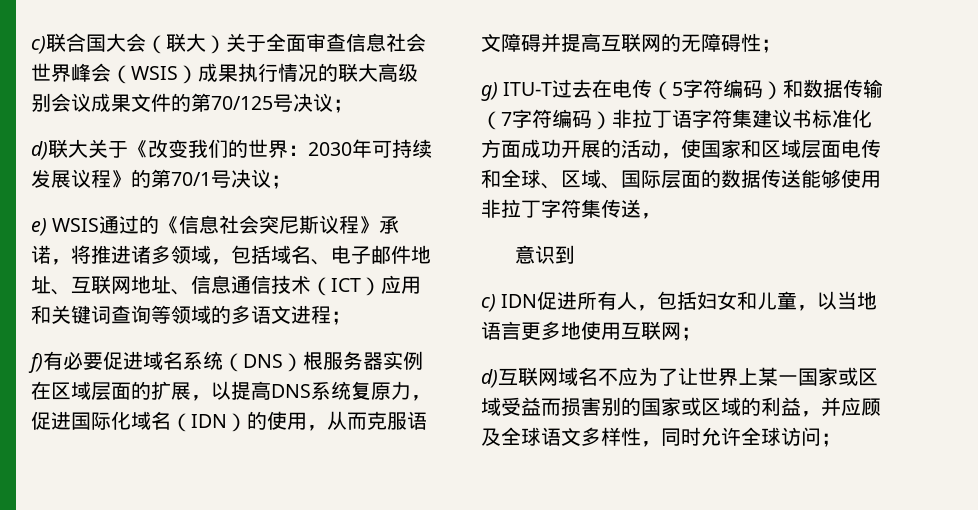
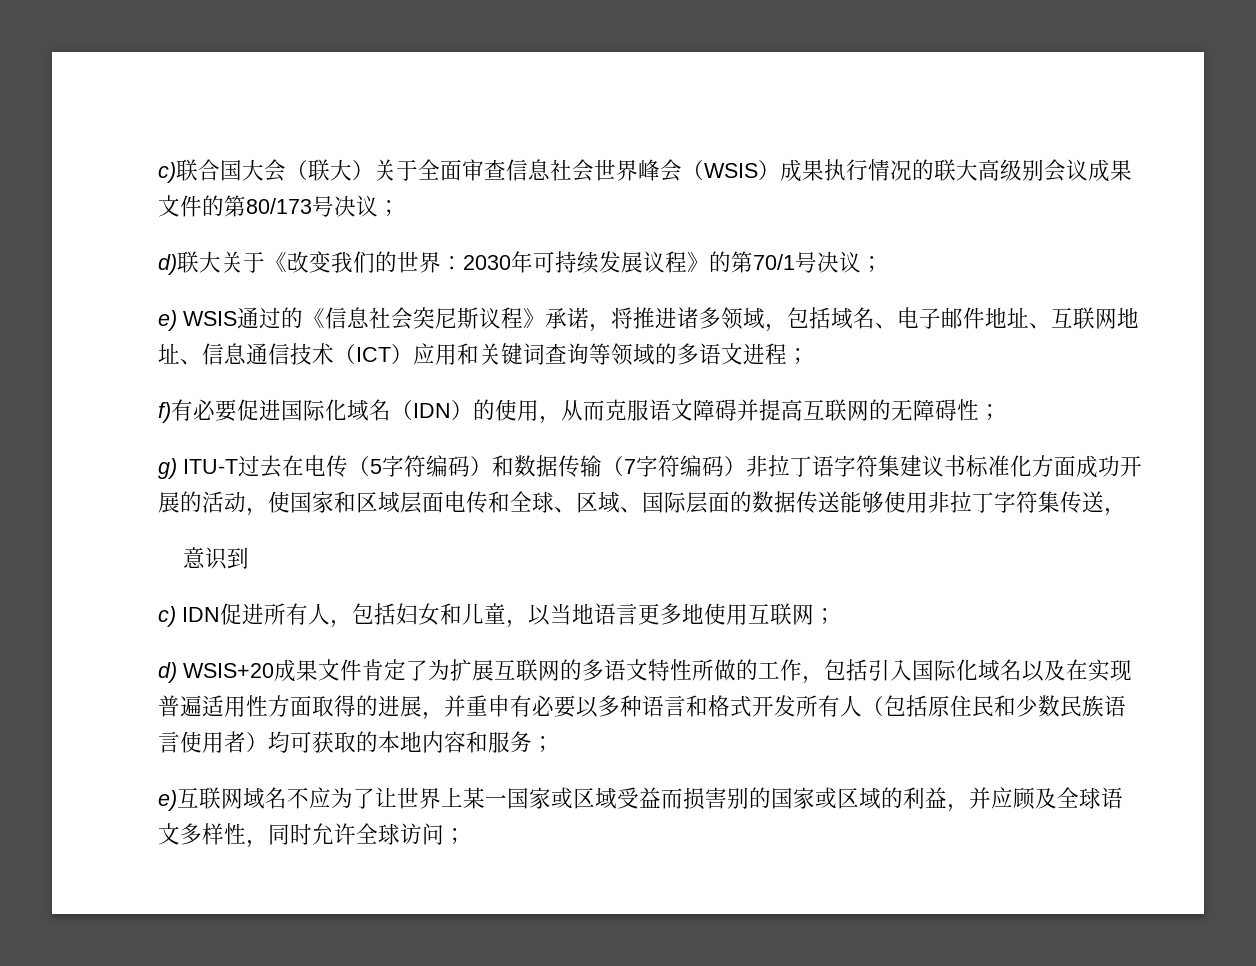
[211,96,273,110] 70/125 -> [246,198,312,214] 80/173
[143,351,423,372] [31,381,431,401] [31,411,71,430] 域名系统（DNS）根服务器实例在区域层面的扩展，以提高DNS系统复原力，促进 -> (281, 410) none
(498, 378) none -> [183,659,1132,684] [158,695,1126,720] [158,731,554,753] [158,790,177,811] WSIS+20成果文件肯定了为扩展互联网的多语文特性所做的工作，包括引入国际化域名以及在实现普遍适用性方面取得的进展，并重申有必要以多种语言和格式开发所有人（包括原住民和少数民族语言使用者）均可获取的本地内容和服务； // e)

